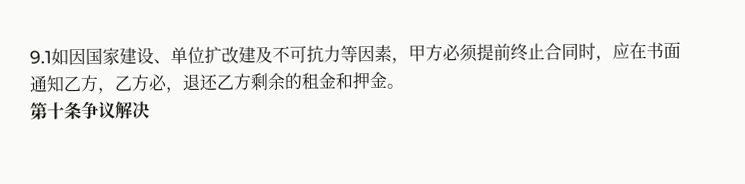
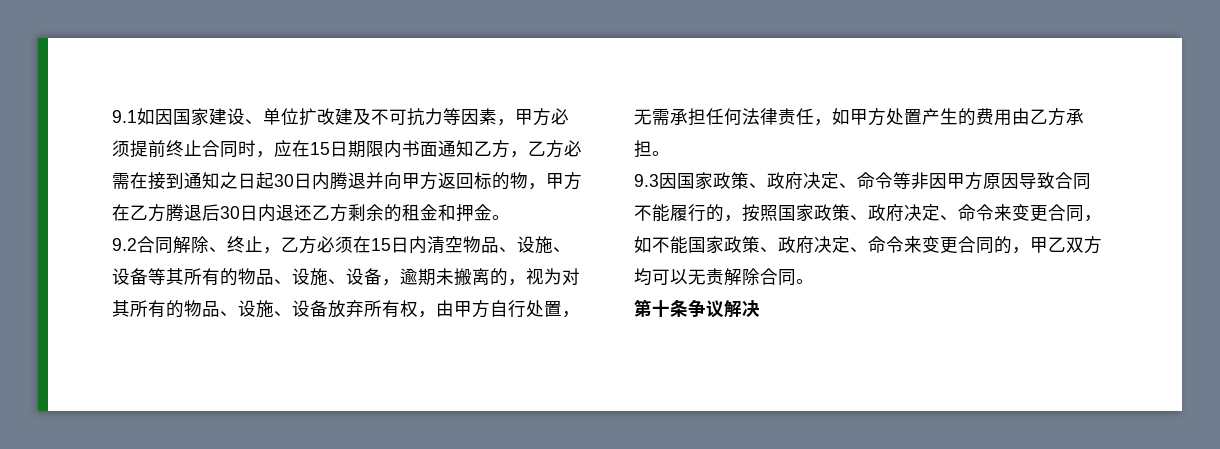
(647, 51) none -> [310,140,402,158] 15日期限内
[165,86,183,94] ， -> [112,172,582,190] [112,204,276,222] 需在接到通知之日起30日内腾退并向甲方返回标的物，甲方在乙方腾退后30日内
(404, 86) none -> [112,236,571,254] [112,268,580,286] [112,300,580,318] [634,108,1084,126] [634,140,670,157] [634,172,1091,190] [634,204,1102,222] [634,236,1102,254] [634,268,814,286] // 9.2合同解除、终止，乙方必须在15日内清空物品、设施、设备等其所有的物品、设施、设备，逾期未搬离的，视为对其所有的物品、设施、设备放弃所有权，由甲方自行处置，无需承担任何法律责任，如甲方处置产生的费用由乙方承担。 // 9.3因国家政策、政府决定、命令等非因甲方原因导致合同不能履行的，按照国家政策、政府决定、命令来变更合同，如不能国家政策、政府决定、命令来变更合同的，甲乙双方均可以无责解除合同。

